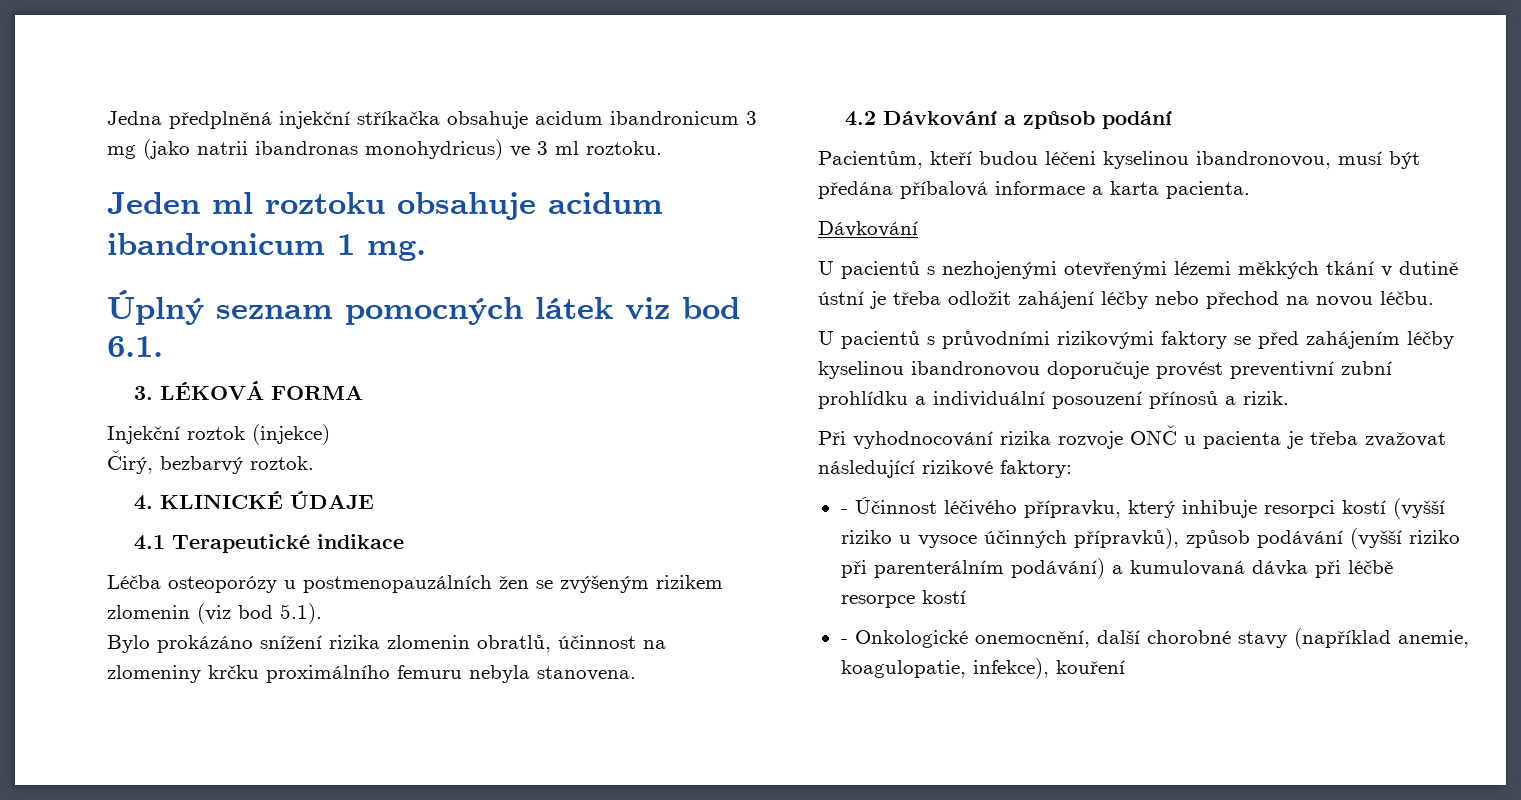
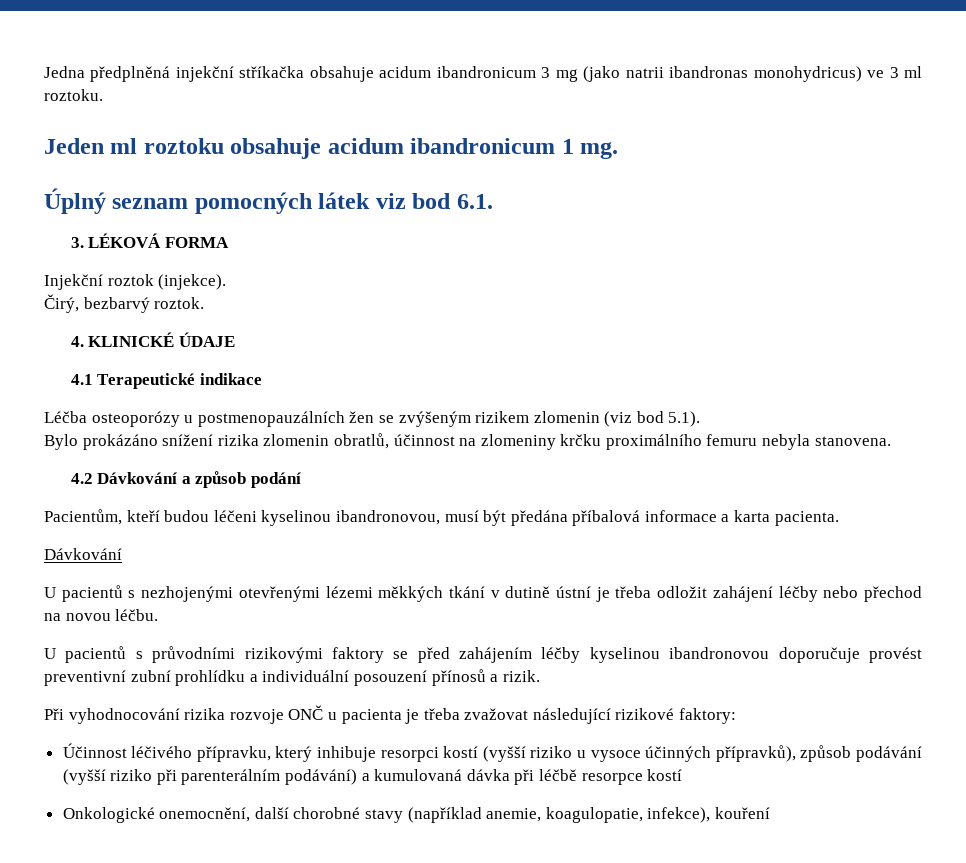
[252,424,330,445] (injekce) -> [158,274,227,290] (injekce).
[840,509,848,514] - -> (737, 716) none
[840,639,848,644] - -> (683, 775) none

